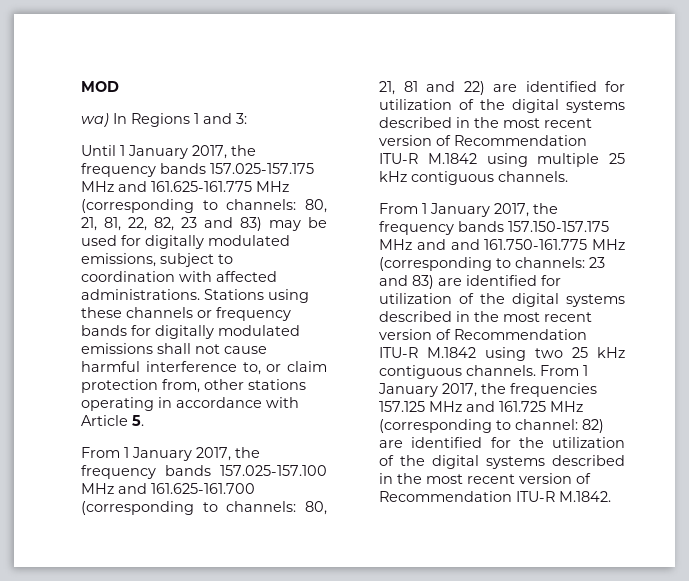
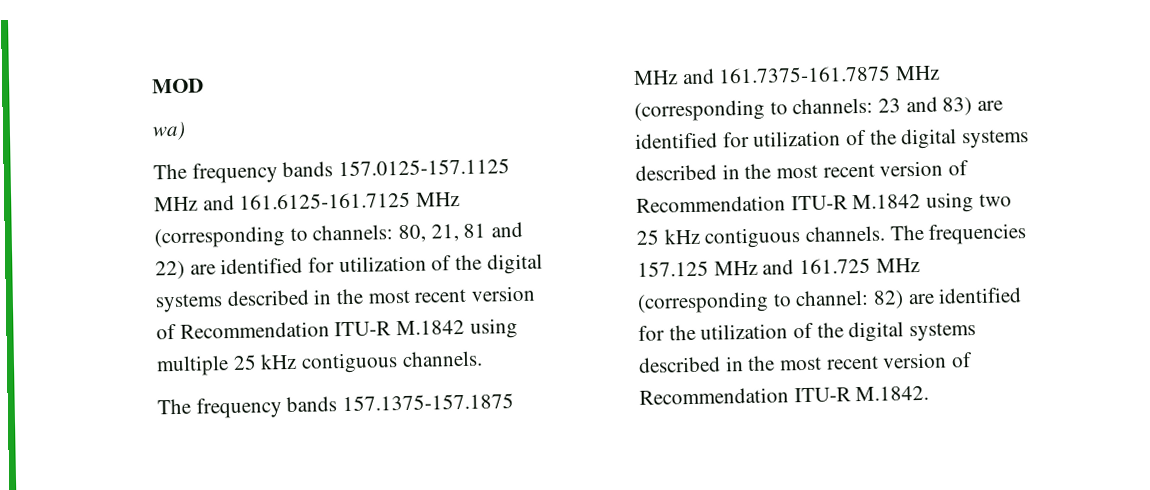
[113,113,248,127] [81,145,257,159] [81,163,315,177] [81,181,253,192] In Regions 1 and 3: // Until 1 January 2017, the frequency bands 157.025-157.175 MHz and 161.625-161.775 -> [153,158,511,184] [154,191,412,212] // The frequency bands 157.0125-157.1125 MHz and 161.6125-161.7125
[104,217,327,231] [81,235,291,249] [81,253,234,267] [81,271,278,282] [81,289,310,303] [81,307,292,321] [81,325,301,339] [81,343,268,354] [81,361,327,375] [81,379,307,393] [81,397,300,411] [81,415,145,426] [81,447,261,461] [81,465,327,479] [81,483,256,494] [81,501,327,515] [379,81,396,95] 81, 22, 82, 23 and 83) may be used for digitally modulated emissions, subject to coordination with affected administrations. Stations using these channels or frequency bands for digitally modulated emissions shall not cause harmful interference to, or claim protection from, other stations operating in accordance with Article 5. // From 1 January 2017, the frequency bands 157.025-157.100 MHz and 161.625-161.700 (corresponding to channels: 80, 21, -> (459, 233) none
[379,203,559,217] [379,221,610,235] [379,239,588,250] From 1 January 2017, the frequency bands 157.150-157.175 MHz and and 161.750-161.775 -> [157,393,515,419] [633,65,892,85] The frequency bands 157.1375-157.1875 MHz and 161.7375-161.7875
[540,365,589,376] [378,383,507,397] From 1 January 2017, the -> [889,224,924,241] The

